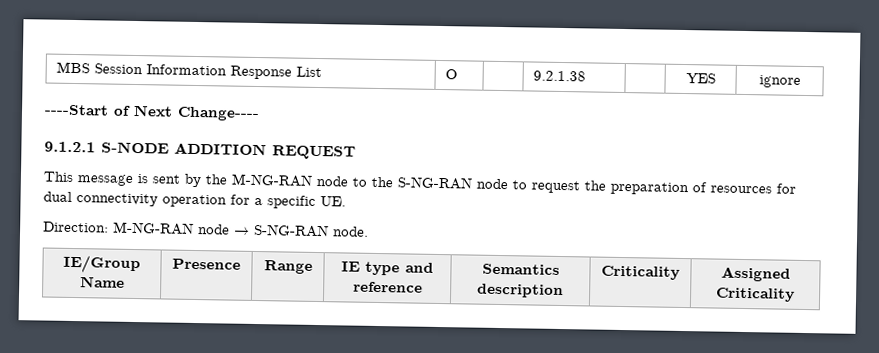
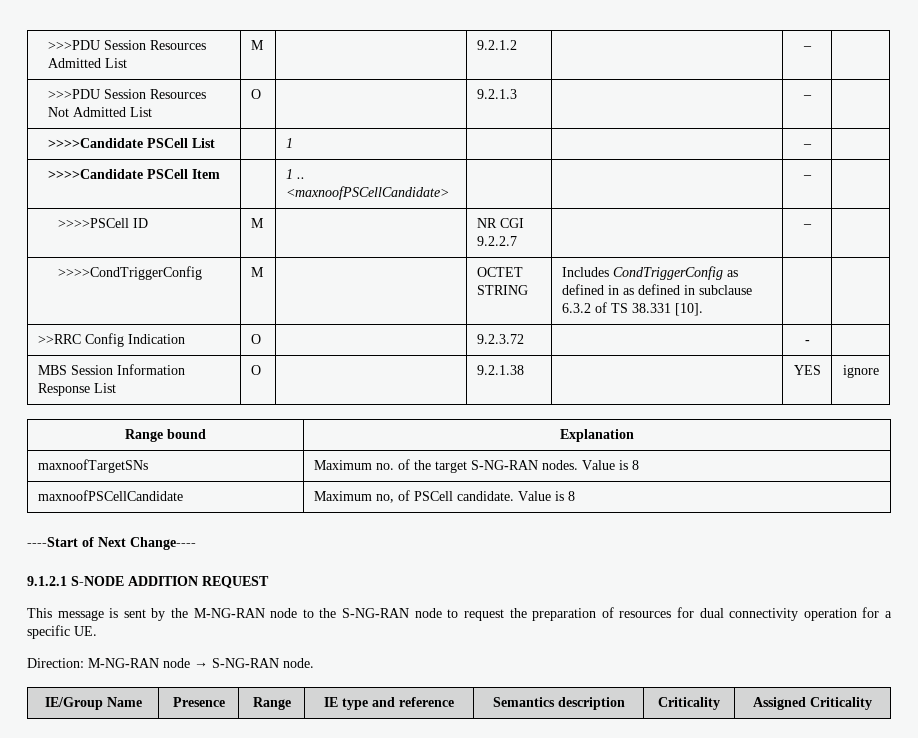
(56, 67) none -> [47,40,206,50] [47,58,127,68] [250,40,264,50] [476,40,517,50] [802,46,812,50] [47,89,206,99] [47,107,152,117] [250,89,261,99] [476,89,517,99] [802,95,812,99] [47,138,215,148] [285,138,293,148] [802,144,812,148] [47,169,220,179] [285,169,305,179] [285,186,449,200] [802,175,812,179] [57,218,148,228] [250,218,264,228] [476,218,524,228] [476,236,517,246] [802,224,812,228] [57,266,202,280] [250,267,264,277] [476,267,523,277] [476,285,528,295] [561,266,738,280] [561,284,752,295] [561,302,703,316] [37,333,185,347] [250,334,261,344] [476,334,524,344] [804,340,810,344] >>>PDU Session Resources Admitted List | M | | 9.2.1.2 | | – | // >>>PDU Session Resources Not Admitted List | O | | 9.2.1.3 | | – | // >>>>Candidate PSCell List | | 1 | | | – | // >>>>Candidate PSCell Item | | 1 .. <maxnoofPSCellCandidate> | | | – | // >>>>PSCell ID | M | | NR CGI 9.2.2.7 | | – | // >>>>CondTriggerConfig | M | | OCTET STRING | Includes CondTriggerConfig as defined in as defined in subclause 6.3.2 of TS 38.331 [10]. | | // >>RRC Config Indication | O | | 9.2.3.72 | | - | //
(801, 81) none -> [125,429,206,442] [560,429,634,442] [37,459,148,473] [313,459,639,473] [37,490,183,501] [313,490,575,503] // Range bound | Explanation // maxnoofTargetSNs | Maximum no. of the target S-NG-RAN nodes. Value is 8 // maxnoofPSCellCandidate | Maximum no, of PSCell candidate. Value is 8

